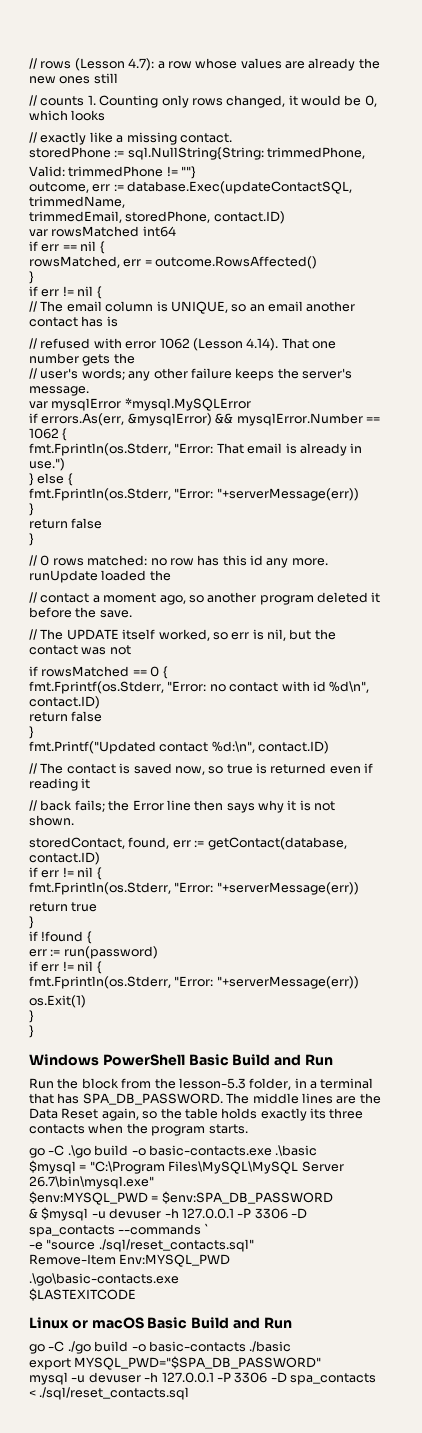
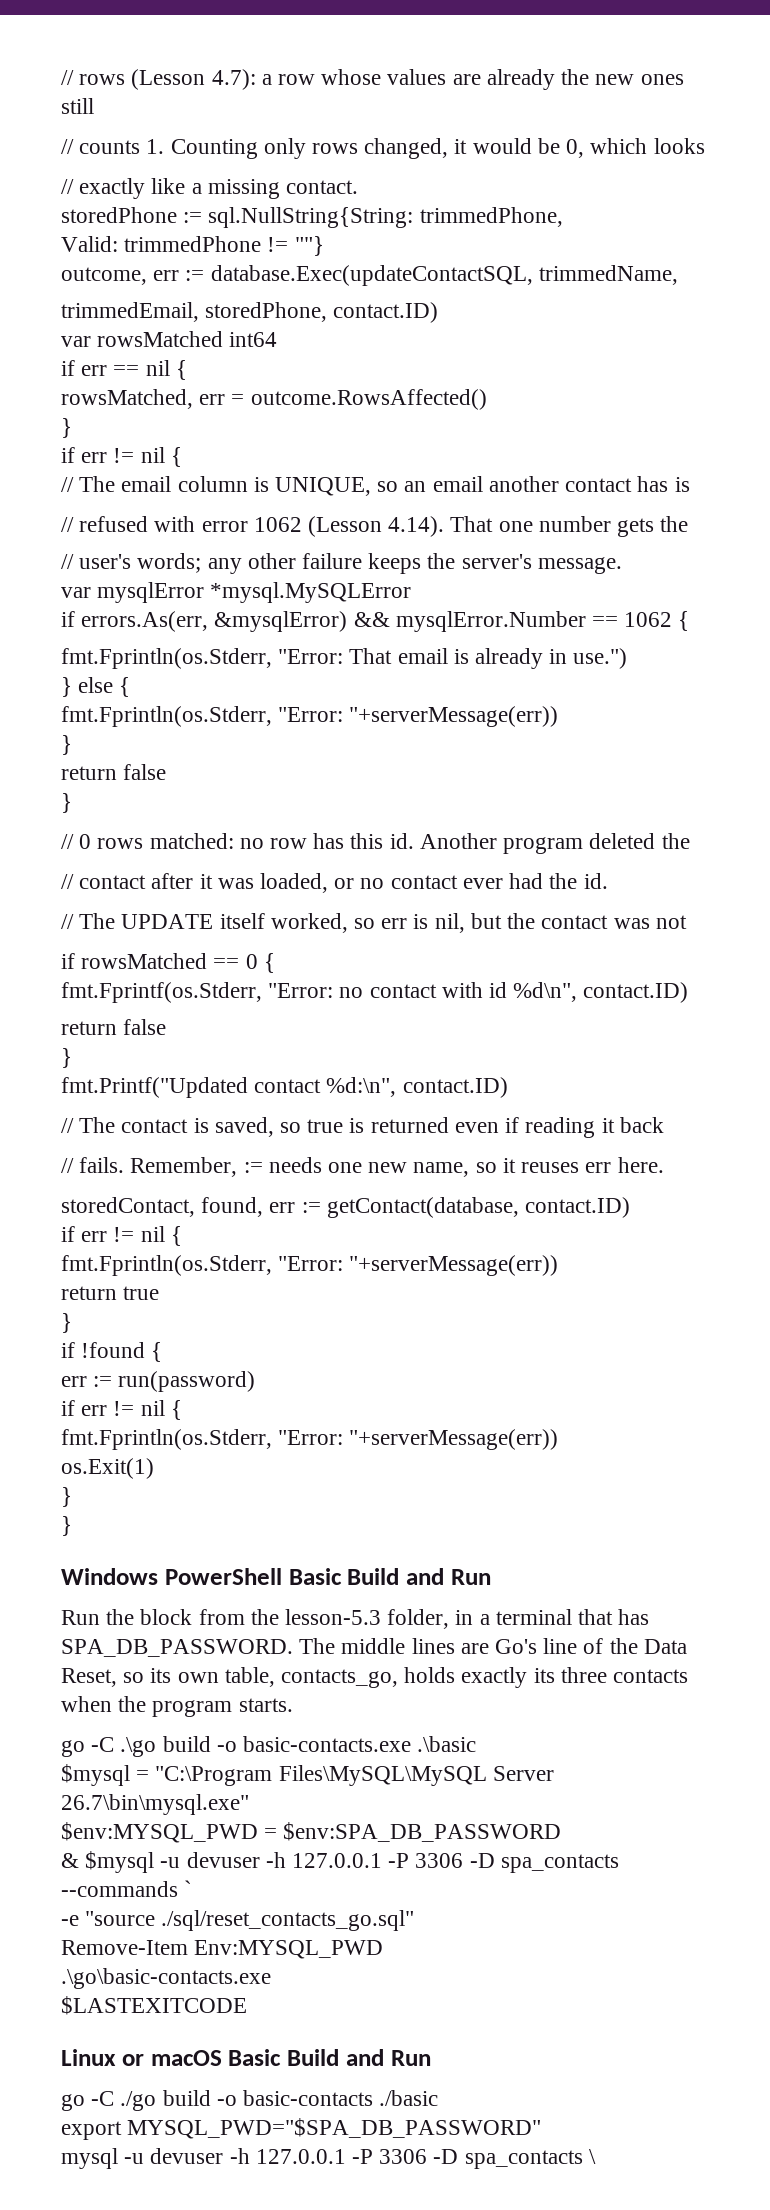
[250,555,328,568] [29,570,171,583] [29,592,381,605] [29,607,132,618] id any more. runUpdate loaded the // // contact a moment ago, so another program deleted it before the save. -> [389,833,690,854] [61,873,608,893] id. Another program deleted the // // contact after it was loaded, or no contact ever had the id.
[133,763,205,775] saved now, -> [214,1117,274,1137] saved,
[29,800,336,813] [29,815,74,826] // // back fails; the Error line then says why it is not shown. -> [619,1117,664,1133] [61,1157,664,1177] back // // fails. Remember, := needs one new name, so it reuses err here.
[359,1093,381,1104] [29,1108,218,1121] the Data Reset again, so the table -> [495,1638,687,1654] [61,1667,399,1688] Go's line of the Data Reset, so its own table, contacts_go,
[98,1239,254,1252] ./sql/reset_contacts.sql" -> [161,1910,415,1931] ./sql/reset_contacts_go.sql"
[29,1387,190,1400] < ./sql/reset_contacts.sql -> [588,2149,596,2164] \

